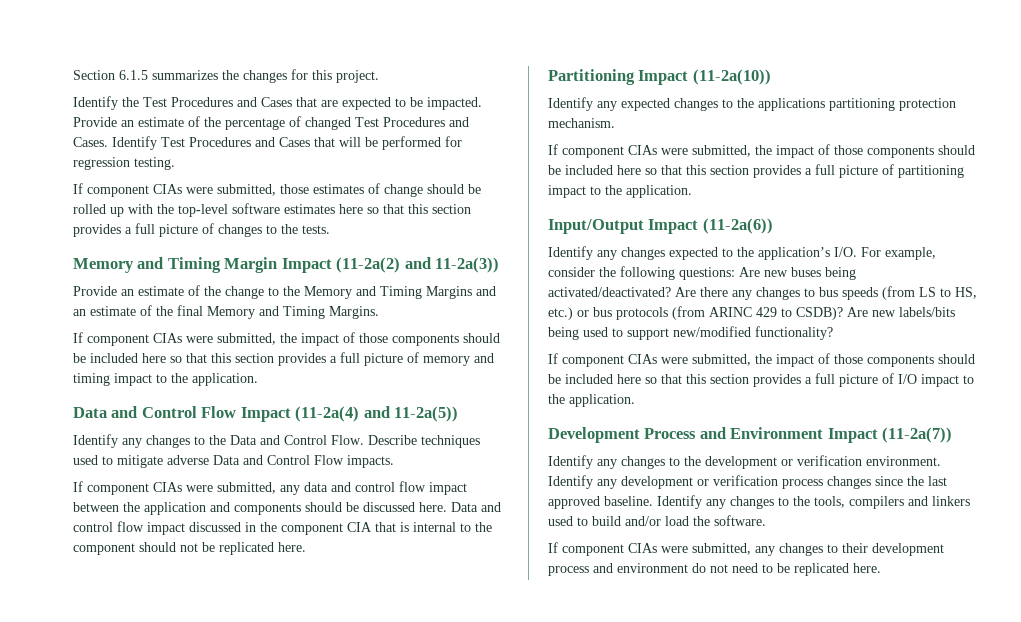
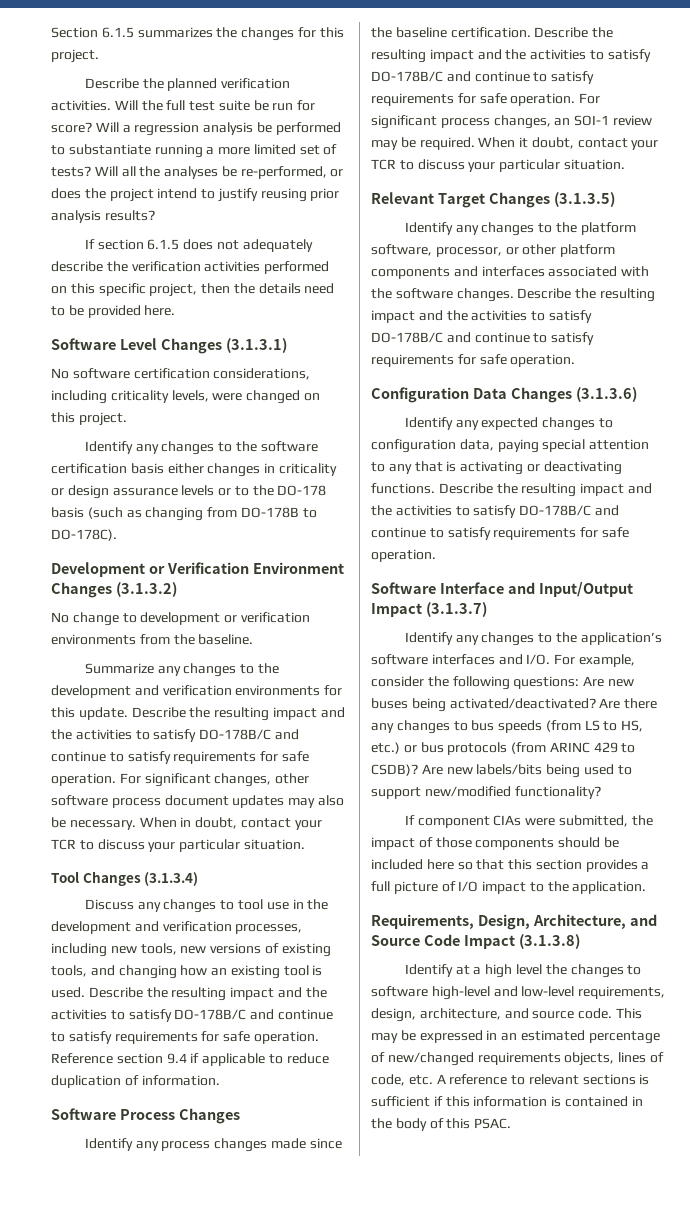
[73,96,482,110] [73,116,469,130] [73,136,462,150] [73,157,175,170] [73,183,481,197] [73,203,471,217] [73,223,330,237] [73,257,500,273] [73,285,496,299] [73,305,379,319] [73,332,500,346] [73,352,494,366] [73,373,258,386] [73,406,459,422] [73,434,480,448] [73,455,394,468] [73,481,467,495] [73,502,501,515] [73,521,492,535] [73,542,306,555] [548,69,771,85] Identify the Test Procedures and Cases that are expected to be impacted. Provide an estimate of the percentage of changed Test Procedures and Cases. Identify Test Procedures and Cases that will be performed for regression testing. // If component CIAs were submitted, those estimates of change should be rolled up with the top-level software estimates here so that this section provides a full picture of changes to the tests. // Memory and Timing Margin Impact (11-2a(2) and 11-2a(3)) // Provide an estimate of the change to the Memory and Timing Margins and an estimate of the final Memory and Timing Margins. // If component CIAs were submitted, the impact of those components should be included here so that this section provides a full picture of memory and timing impact to the application. // Data and Control Flow Impact (11-2a(4) and 11-2a(5)) // Identify any changes to the Data and Control Flow. Describe techniques used to mitigate adverse Data and Control Flow impacts. // If component CIAs were submitted, any data and control flow impact between the application and components should be discussed here. Data and control flow impact discussed in the component CIA that is internal to the component should not be replicated here. // Partitioning Impact (11-2a(10)) -> [84,78,291,91] [51,100,316,111] [51,122,341,136] [51,144,338,158] [51,166,344,179] [51,188,340,202] [51,210,155,223] [84,239,313,252] [51,261,330,274] [51,283,335,297] [51,305,176,318] [51,338,287,354] [51,368,311,380] [51,390,320,404] [51,412,127,426] [84,441,318,455] [51,463,337,477] [51,485,327,499] [51,507,317,521] [51,529,117,541] [51,562,344,577] [51,582,177,598] [51,612,310,626] [51,634,254,645] [84,663,280,677] [51,685,343,698] [51,707,345,721] [51,729,299,742] [51,751,309,764] [51,773,310,787] [51,795,344,808] [51,817,322,830] [51,839,305,852] [51,871,199,886] [84,899,329,913] [51,921,303,934] [51,943,331,957] [51,965,323,979] [51,987,327,1001] [51,1009,333,1022] [51,1031,319,1044] [51,1053,329,1066] [51,1075,220,1088] [51,1108,240,1124] [84,1138,342,1152] [371,27,614,38] [371,49,651,63] [371,71,595,84] [371,93,601,106] [371,115,652,129] [371,137,659,150] [371,159,625,172] [371,192,615,208] [404,222,636,236] [371,244,616,257] [371,266,650,279] [371,288,655,302] [371,310,592,323] [371,332,595,345] [371,354,576,367] [371,387,637,403] Describe the planned verification activities. Will the full test suite be run for score? Will a regression analysis be performed to substantiate running a more limited set of tests? Will all the analyses be re-performed, or does the project intend to justify reusing prior analysis results? // If section 6.1.5 does not adequately describe the verification activities performed on this specific project, then the details need to be provided here. // Software Level Changes (3.1.3.1) // No software certification considerations, including criticality levels, were changed on this project. // Identify any changes to the software certification basis either changes in criticality or design assurance levels or to the DO-178 basis (such as changing from DO-178B to DO-178C). // Development or Verification Environment Changes (3.1.3.2) // No change to development or verification environments from the baseline. // Summarize any changes to the development and verification environments for this update. Describe the resulting impact and the activities to satisfy DO-178B/C and continue to satisfy requirements for safe operation. For significant changes, other software process document updates may also be necessary. When in doubt, contact your TCR to discuss your particular situation. // Tool Changes (3.1.3.4) // Discuss any changes to tool use in the development and verification processes, including new tools, new versions of existing tools, and changing how an existing tool is used. Describe the resulting impact and the activities to satisfy DO-178B/C and continue to satisfy requirements for safe operation. Reference section 9.4 if applicable to reduce duplication of information. // Software Process Changes // Identify any process changes made since the baseline certification. Describe the resulting impact and the activities to satisfy DO-178B/C and continue to satisfy requirements for safe operation. For significant process changes, an SOI-1 review may be required. When it doubt, contact your TCR to discuss your particular situation. // Relevant Target Changes (3.1.3.5) // Identify any changes to the platform software, processor, or other platform components and interfaces associated with the software changes. Describe the resulting impact and the activities to satisfy DO-178B/C and continue to satisfy requirements for safe operation. // Configuration Data Changes (3.1.3.6)
[737,98,956,111] [548,118,615,128] [548,144,975,158] [548,164,964,178] [548,185,692,198] the applications partitioning protection mechanism. // If component CIAs were submitted, the impact of those components should be included here so that this section provides a full picture of partitioning impact to the application. // -> [371,439,650,453] [371,461,622,475] [371,483,652,497] [371,505,619,518] [371,527,629,540] [371,549,436,562] [371,582,535,594] configuration data, paying special attention to any that is activating or deactivating functions. Describe the resulting impact and the activities to satisfy DO-178B/C and continue to satisfy requirements for safe operation. // Software Interface and
[702,218,773,234] [548,246,718,260] (11-2a(6)) // Identify any changes expected -> [425,602,487,617] [404,632,535,646] (3.1.3.7) // Identify any changes
(830, 253) none -> [371,654,523,665] software interfaces and
[548,427,953,443] [548,455,941,469] [548,475,947,489] [548,495,970,509] [548,515,766,526] [548,542,944,556] [548,563,881,576] Development Process and Environment Impact (11-2a(7)) // Identify any changes to the development or verification environment. Identify any development or verification process changes since the last approved baseline. Identify any changes to the tools, compilers and linkers used to build and/or load the software. // If component CIAs were submitted, any changes to their development process and environment do not need to be replicated here. -> [371,914,657,930] [371,934,580,949] [404,964,642,978] [371,986,666,1000] [371,1008,642,1022] [371,1030,660,1044] [371,1052,664,1066] [371,1074,650,1086] [371,1096,643,1107] [371,1118,512,1131] Requirements, Design, Architecture, and Source Code Impact (3.1.3.8) // Identify at a high level the changes to software high-level and low-level requirements, design, architecture, and source code. This may be expressed in an estimated percentage of new/changed requirements objects, lines of code, etc. A reference to relevant sections is sufficient if this information is contained in the body of this PSAC.

